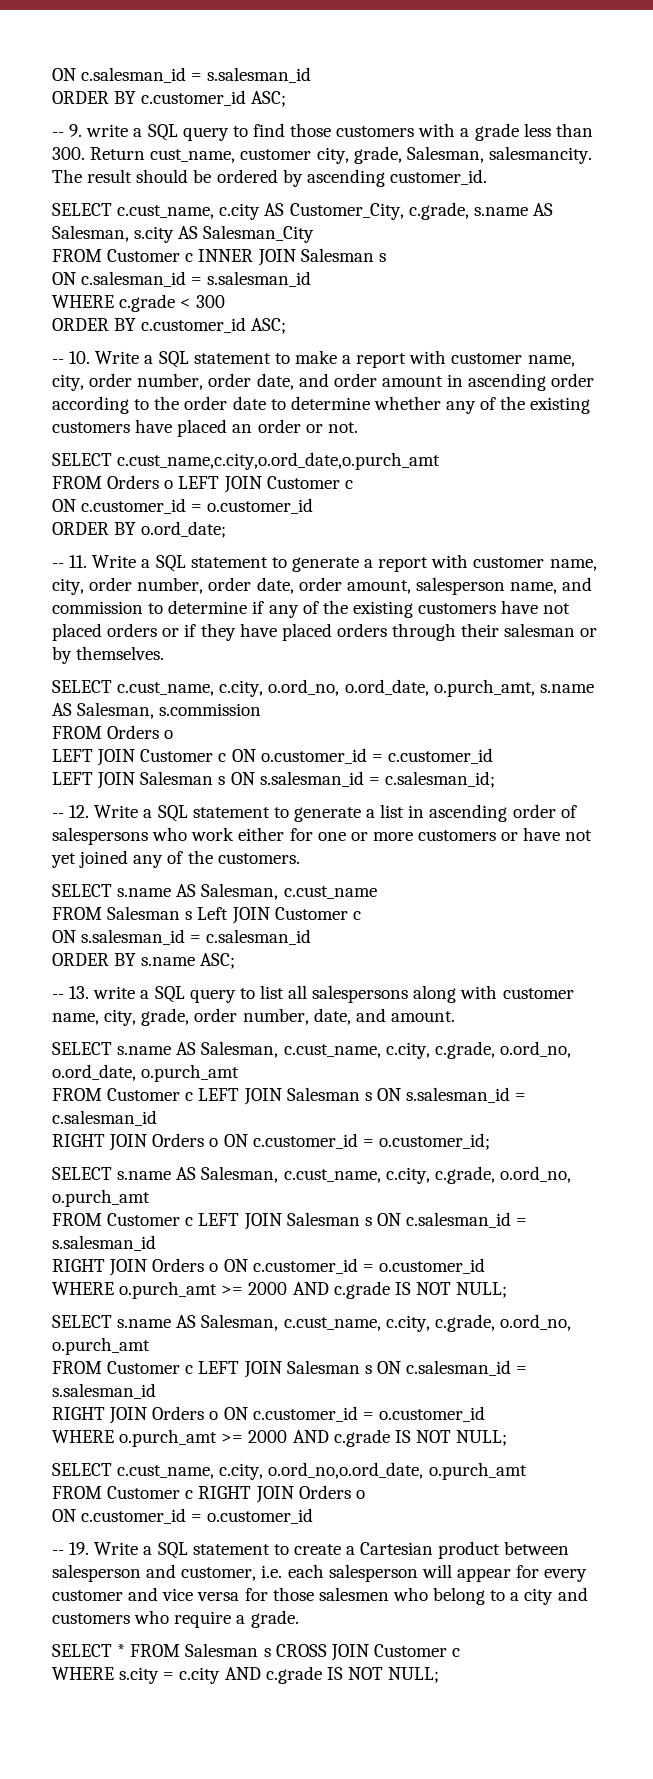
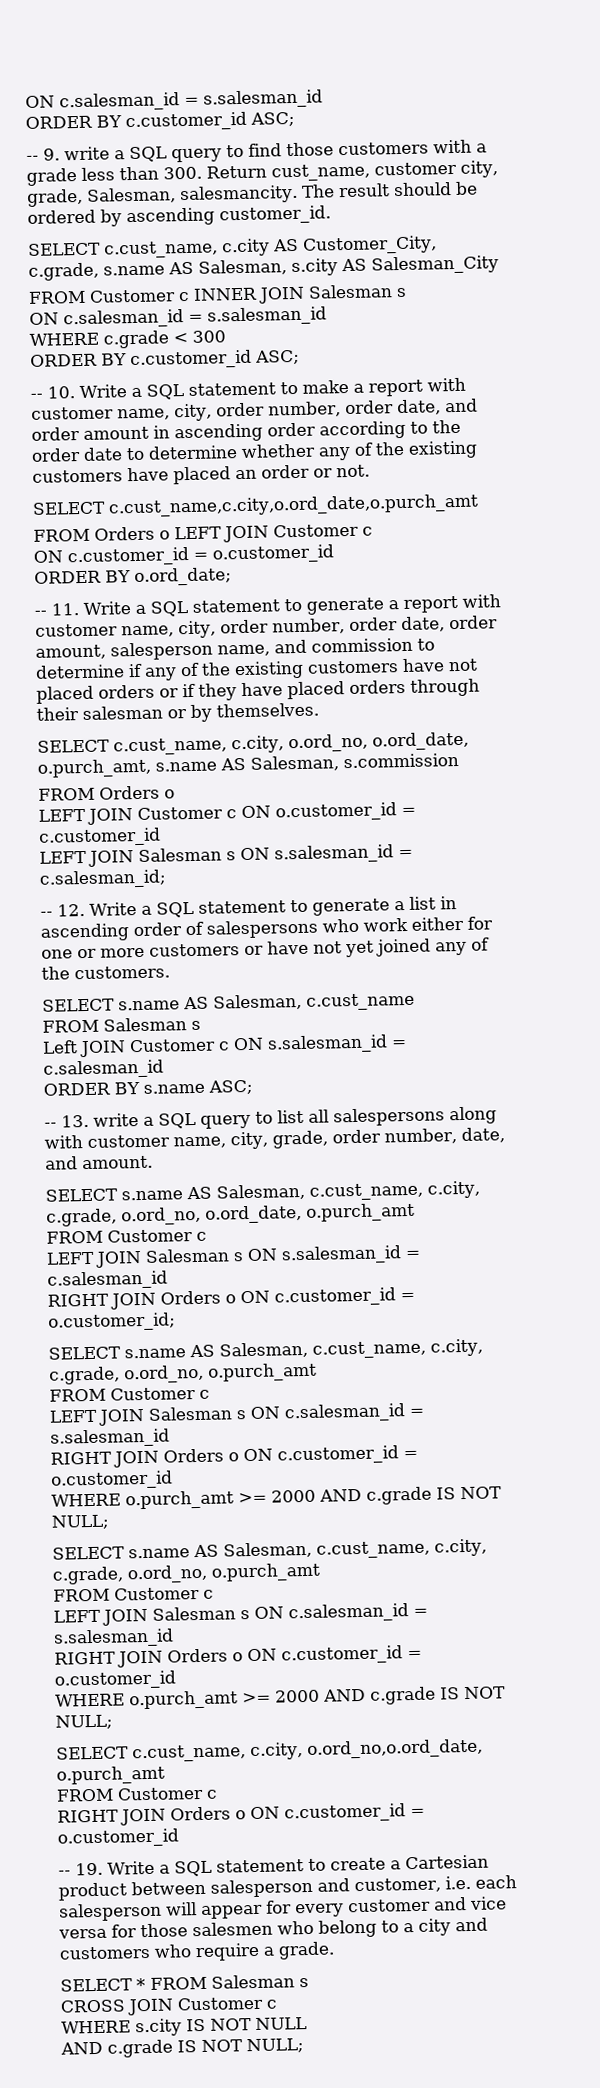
(193, 915) none -> (201, 1025) //
(361, 915) // -> (230, 1046) none
(194, 1096) none -> (207, 1236) //
(194, 1221) none -> (210, 1394) //
(194, 1369) none -> (214, 1594) //
[198,1485,365,1503] RIGHT JOIN Orders o // -> [57,1806,246,1826] // RIGHT JOIN Orders o
(271, 1652) none -> (309, 1983) //
[163,1667,221,1684] = c.city -> [186,2017,307,2032] IS NOT NULL //

